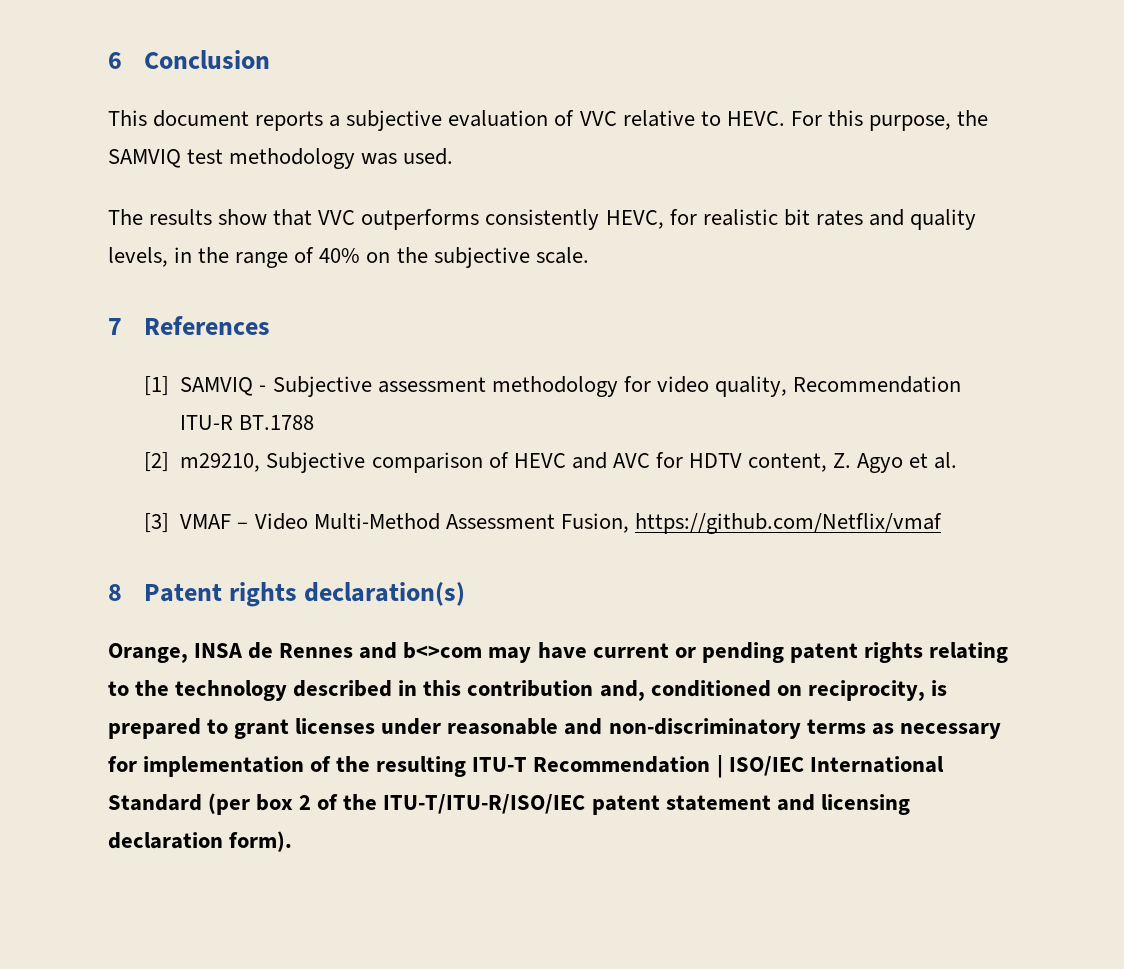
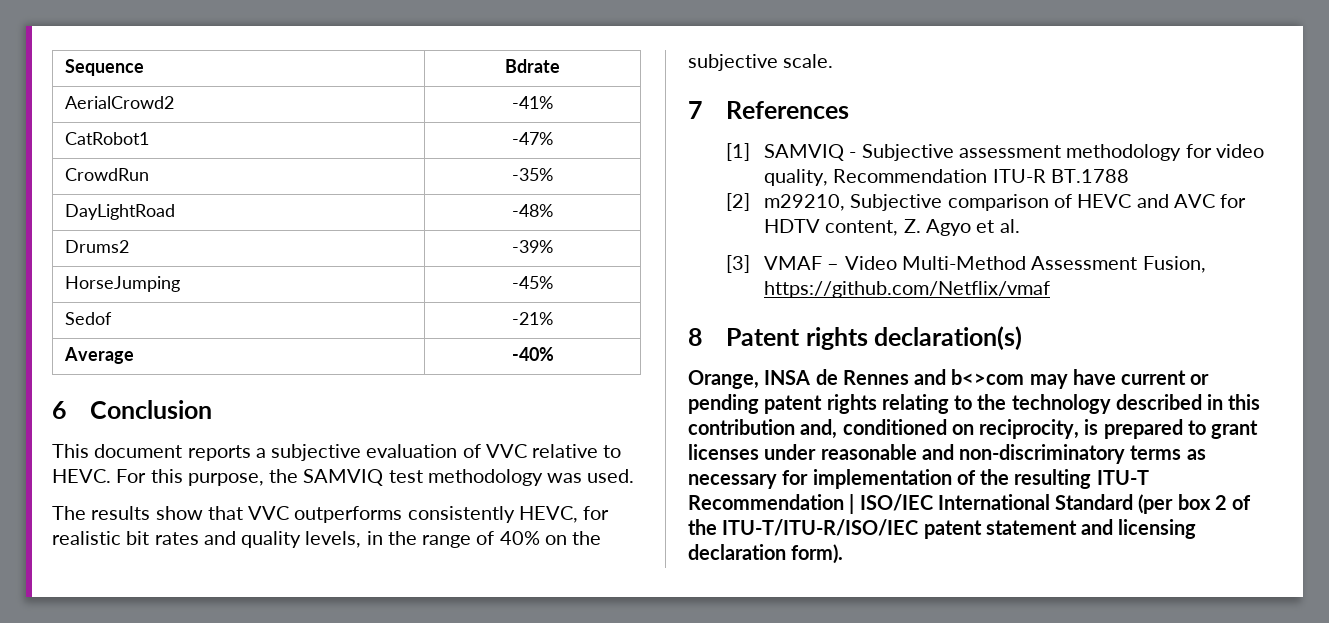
(108, 60) none -> [65,59,145,76] [505,59,560,73] [65,96,175,109] [512,96,553,109] [65,132,150,145] [512,132,553,145] [65,168,150,181] [512,168,553,181] [65,204,176,220] [512,204,553,217] [65,240,130,253] [512,240,553,253] [65,276,181,292] [512,276,553,289] [65,312,113,325] [512,312,553,325] [64,347,135,364] [511,347,554,361] Sequence | Bdrate // AerialCrowd2 | -41% // CatRobot1 | -47% // CrowdRun | -35% // DayLightRoad | -48% // Drums2 | -39% // HorseJumping | -45% // Sedof | -21% // Average | -40% //

